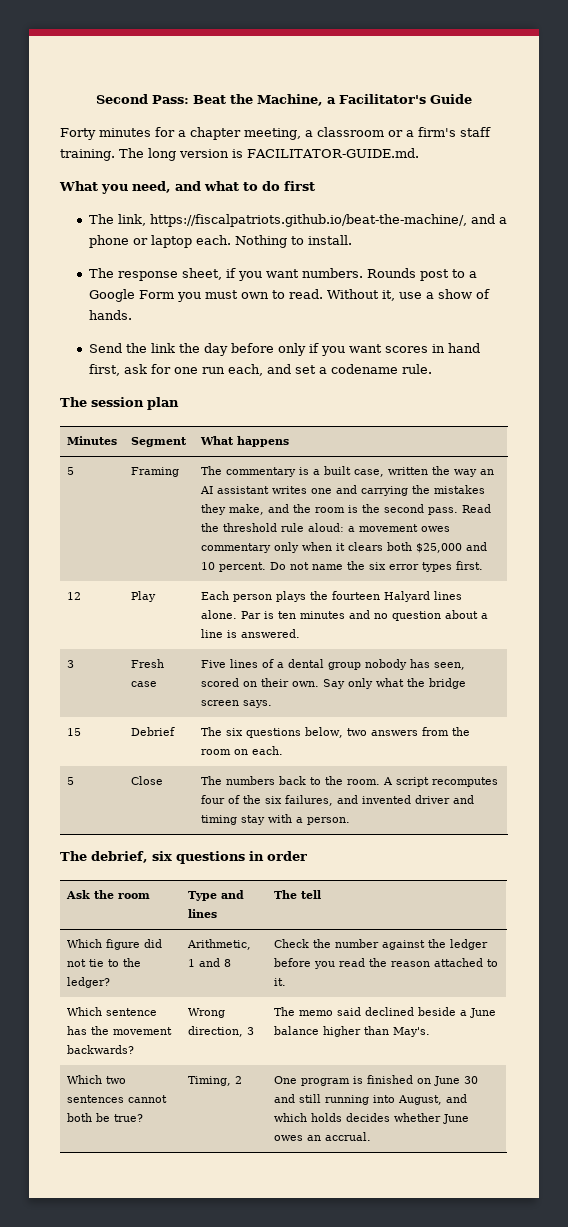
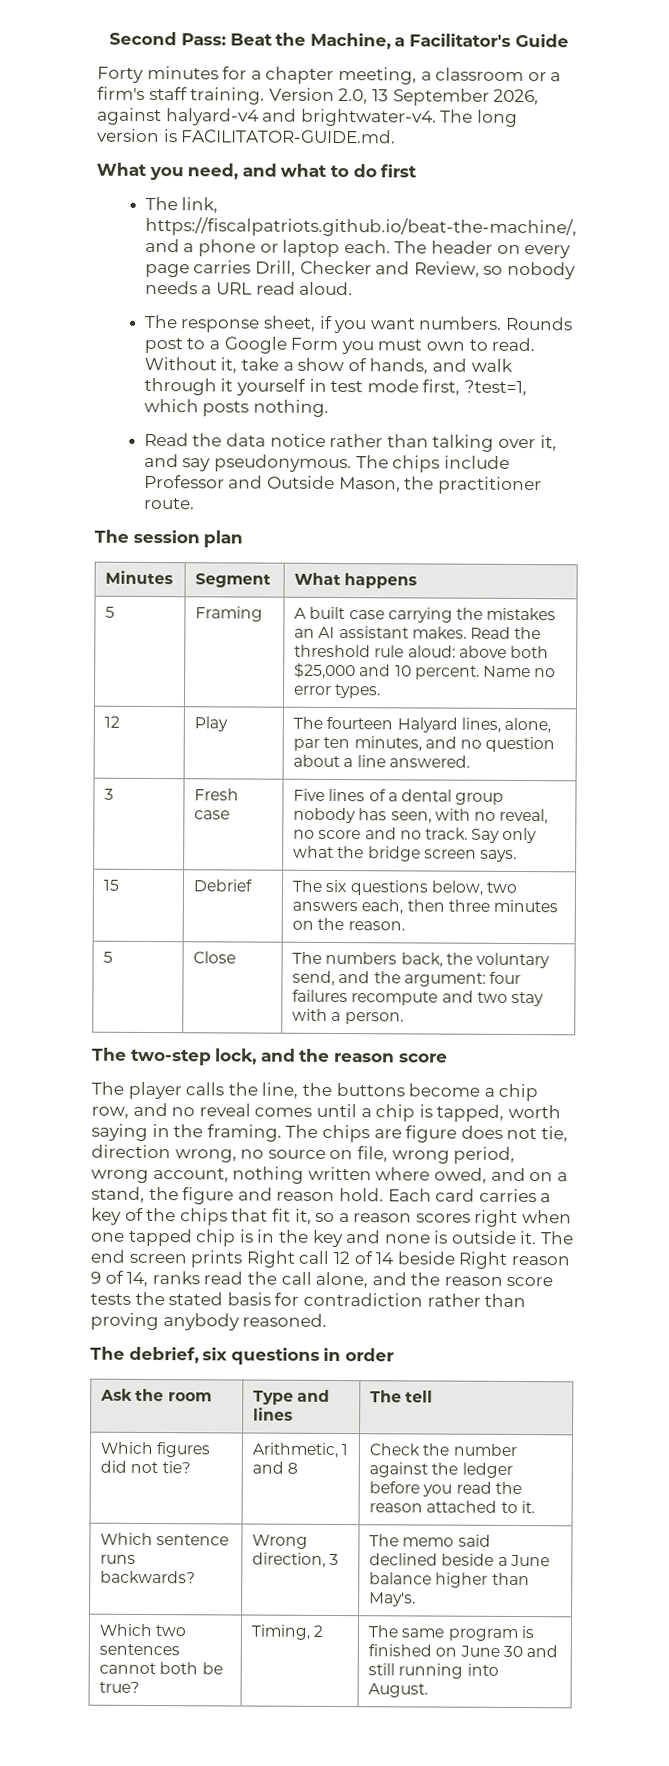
(115, 155) none -> [268,87,540,106] [97,107,437,127] Version 2.0, 13 September 2026, against halyard-v4 and brightwater-v4.
[234,235,352,248] Nothing to install. -> [394,240,572,259] [144,260,576,280] [144,280,354,296] The header on every page carries Drill, Checker and Review, so nobody needs a URL read aloud.
[398,292,422,299] use -> [241,357,280,371] take
[88,310,132,320] [88,343,480,356] [88,364,432,376] hands. // Send the link the day before only if you want scores in hand first, ask for one run each, and set a codename rule. -> [369,358,513,375] [143,377,527,397] [143,398,330,417] [143,432,557,452] [143,453,510,473] [143,474,542,495] [143,497,195,510] hands, and walk through it yourself in test mode first, ?test=1, which posts nothing. // Read the data notice rather than talking over it, and say pseudonymous. The chips include Professor and Outside Mason, the practitioner route.
[200,466,494,477] [199,485,485,496] [200,504,458,515] The commentary is a built case, written the way an AI assistant writes one and carrying the mistakes they make, and the room is the second pass. -> [294,606,557,623] [294,626,467,639] A built case carrying the mistakes an AI assistant makes.
[347,524,450,532] [200,542,383,553] a movement owes commentary only when it clears -> [458,645,507,658] above
[269,561,483,572] [66,592,81,600] [130,591,156,602] [200,591,462,602] [200,610,345,619] Do not name the six error types first. // 12 | Play | Each person plays the fourteen Halyard lines alone. Par is ten minutes -> [482,665,557,678] [294,684,382,699] [104,715,121,728] [194,716,229,732] [293,716,551,734] [293,736,422,752] Name no error types. // 12 | Play | The fourteen Halyard lines, alone, par ten minutes,
[226,630,237,638] is -> (386, 761) none
[200,678,319,687] scored on their own. -> [434,808,549,825] [293,827,468,840] with no reveal, no score and no track.
[421,727,470,736] [200,746,283,755] [66,777,74,785] [130,776,163,785] [200,776,498,787] [200,795,474,806] [200,814,350,825] from the room on each. // 5 | Close | The numbers back to the room. A script recomputes four of the six failures, and invented driver and timing stay with a person. -> [361,899,558,915] [292,917,405,931] [103,951,114,963] [193,951,237,964] [292,951,550,969] [292,970,521,987] [292,989,544,1007] [292,1008,404,1025] [92,1047,448,1066] [91,1081,539,1102] [91,1102,561,1122] [91,1123,568,1143] [91,1144,516,1164] [91,1166,568,1184] [91,1186,552,1205] [91,1207,573,1227] [91,1228,575,1248] [90,1249,570,1269] [90,1270,554,1289] [90,1291,527,1308] [90,1312,328,1331] each, then three minutes on the reason. // 5 | Close | The numbers back, the voluntary send, and the argument: four failures recompute and two stay with a person. // The two-step lock, and the reason score // The player calls the line, the buttons become a chip row, and no reveal comes until a chip is tapped, worth saying in the framing. The chips are figure does not tie, direction wrong, no source on file, wrong period, wrong account, nothing written where owed, and on a stand, the figure and reason hold. Each card carries a key of the chips that fit it, so a reason scores right when one tapped chip is in the key and none is outside it. The end screen prints Right call 12 of 14 beside Right reason 9 of 14, ranks read the call alone, and the reason score tests the stated basis for contradiction rather than proving anybody reasoned.
[105,939,140,950] figure -> [156,1442,211,1458] figures
[88,958,141,967] [66,977,110,988] tie to the ledger? -> [161,1461,191,1474] tie?
[66,1026,172,1035] has the movement -> [100,1554,137,1564] runs
[273,1076,297,1084] One -> [368,1625,445,1638] The same
[397,1094,467,1105] [273,1113,469,1124] [273,1132,371,1141] August, and which holds decides whether June owes an accrual. -> [368,1683,429,1698] August.

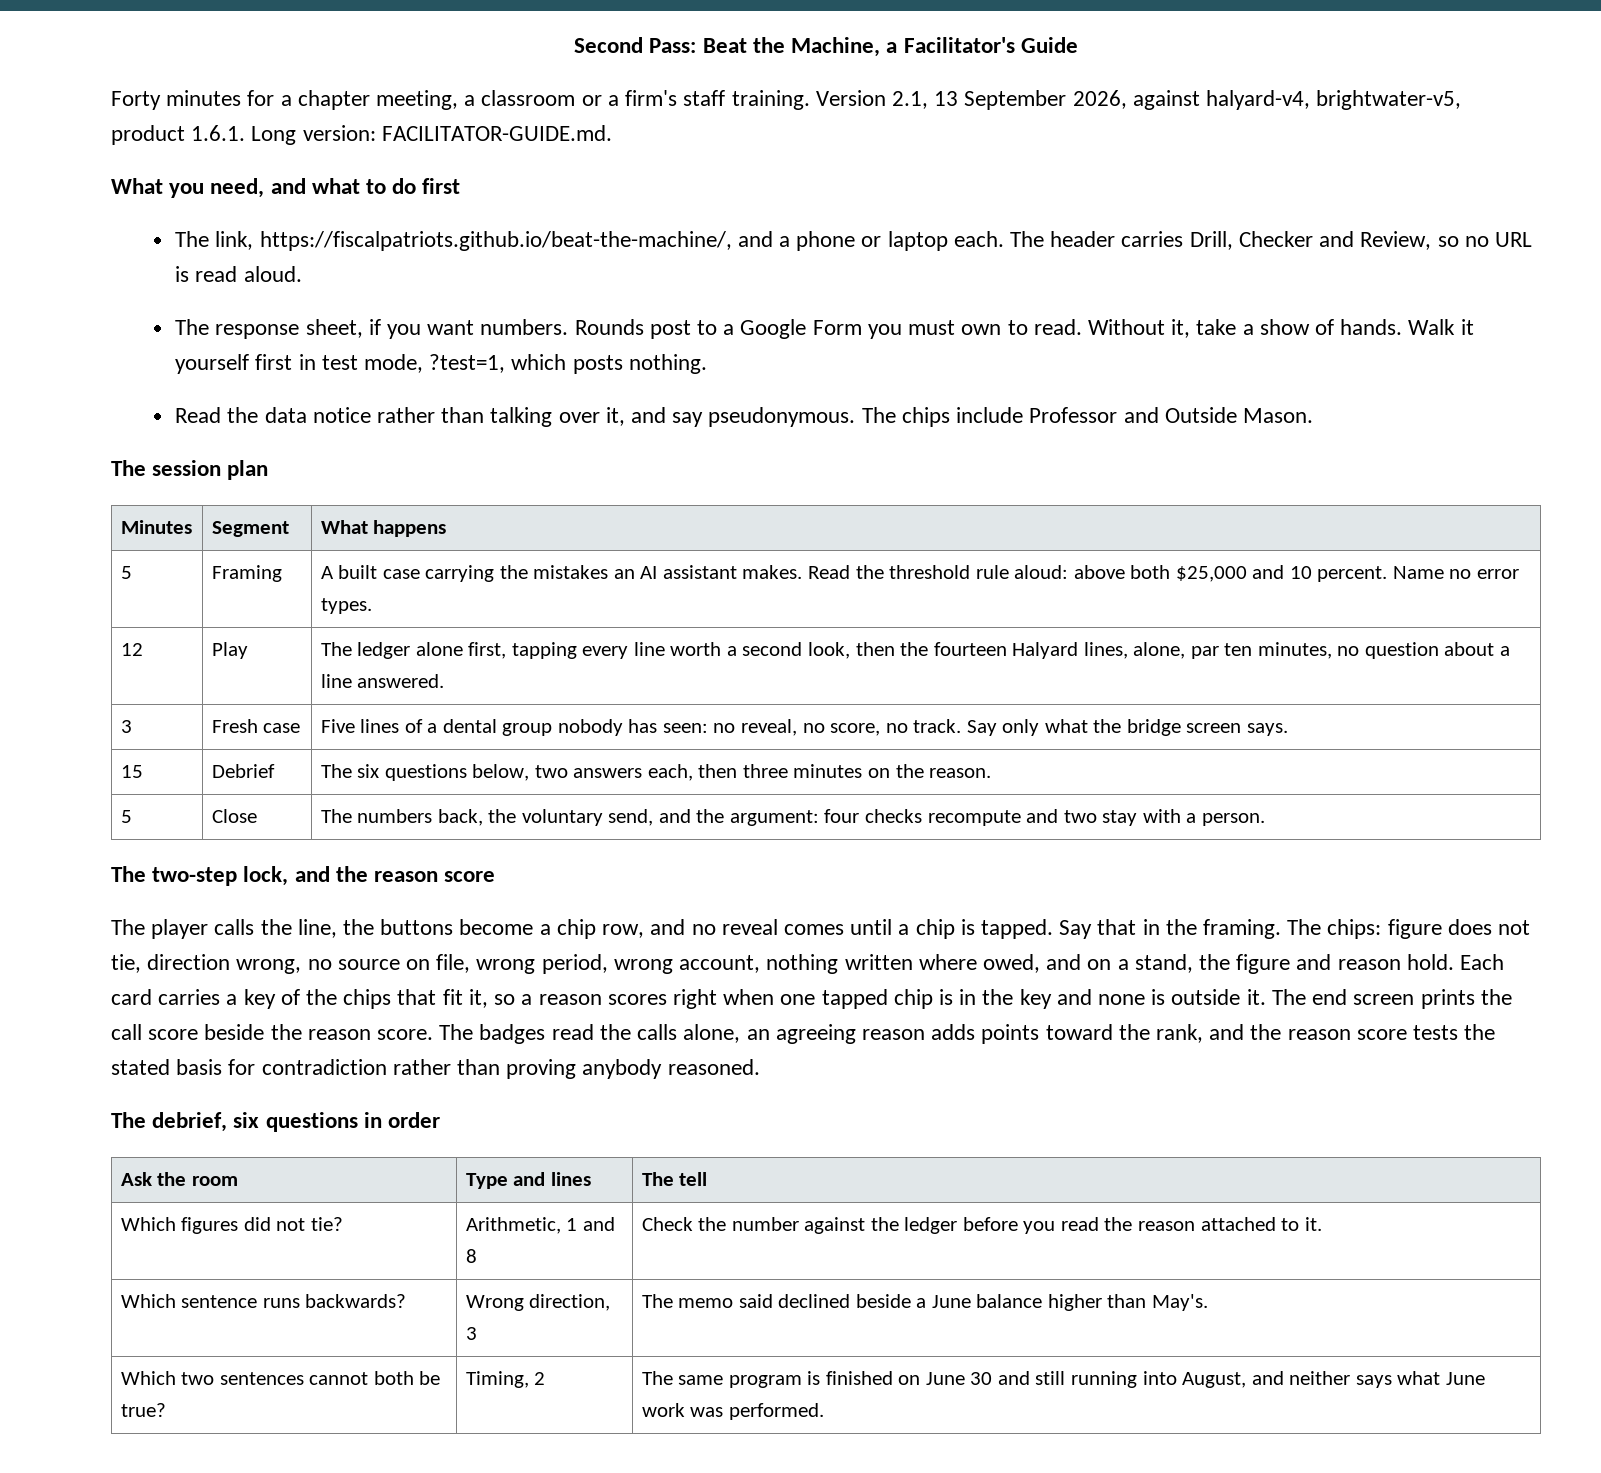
[338,88,369,105] 2.0, -> [891,91,928,109] 2.1,
[165,108,518,127] [97,128,178,143] halyard-v4 and brightwater-v4. The long version is -> [1205,90,1462,110] [111,125,376,145] halyard-v4, brightwater-v5, product 1.6.1. Long version:
[496,244,572,259] [144,263,190,278] on every page -> (1116, 239) none
[506,261,576,280] [144,280,253,295] nobody needs a URL -> [1464,232,1532,247] [175,266,190,282] no URL is
[369,358,513,375] [143,377,217,396] hands, and walk through -> [1340,319,1456,335] hands. Walk
(307, 387) none -> [255,354,293,370] first
[366,379,461,396] mode first, -> [364,354,424,373] mode,
[338,476,542,495] [143,497,195,510] Mason, the practitioner route. -> [1242,408,1313,423] Mason.
(324, 722) none -> [357,642,929,659] ledger alone first, tapping every line worth a second look, then the
[424,736,457,749] and -> (1332, 650) none
[390,808,471,824] seen, with -> [662,723,708,733] seen:
[318,827,397,840] score and -> [830,723,881,736] score,
[292,989,349,1003] failures -> [865,809,923,823] checks
[436,1104,561,1122] [91,1123,148,1141] tapped, worth saying -> [980,919,1137,939] tapped. Say that
[321,1124,402,1143] chips are -> [1327,919,1382,939] chips:
[245,1250,570,1269] [90,1270,369,1289] Right call 12 of 14 beside Right reason 9 of 14, ranks read the call alone, -> [1480,989,1512,1005] [111,1024,1203,1044] the call score beside the reason score. The badges read the calls alone, an agreeing reason adds points toward the rank,
[368,1683,429,1698] August. -> [1182,1371,1485,1388] [641,1403,824,1420] August, and neither says what June work was performed.

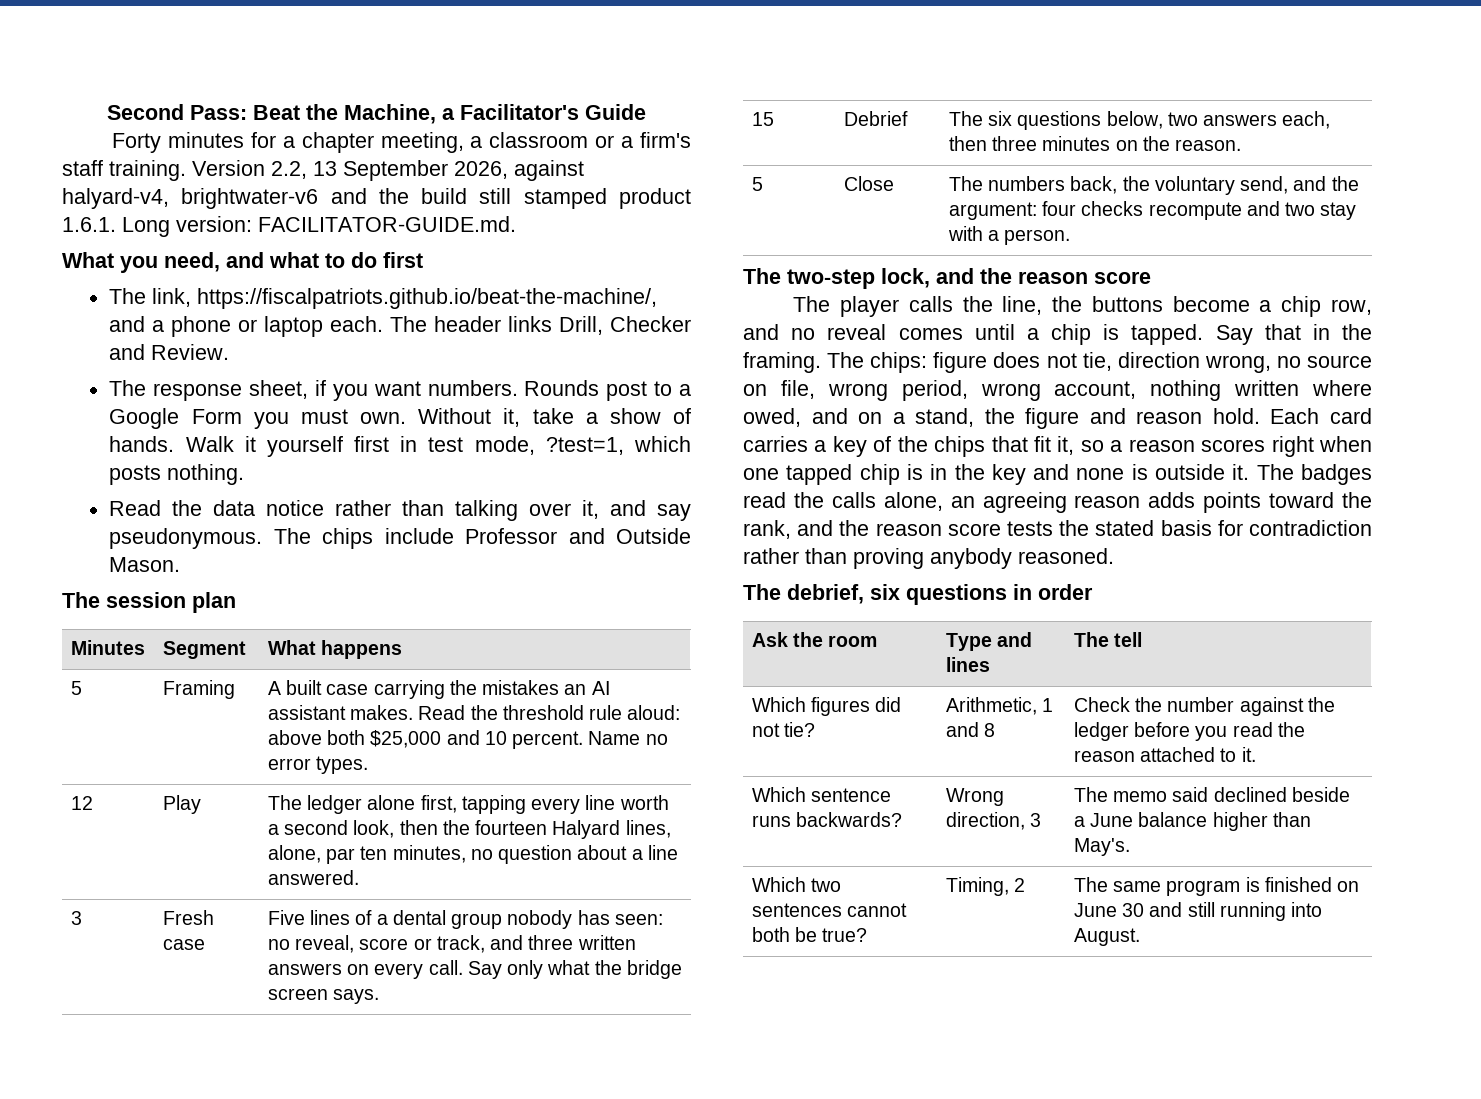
[891,91,928,109] 2.1, -> [271,161,307,179] 2.2,
[1316,90,1462,110] brightwater-v5, -> [181,188,607,209] brightwater-v6 and the build still stamped
[1121,231,1184,247] carries -> [508,316,553,332] links
[1360,231,1532,250] [175,266,302,282] Review, so no URL is read aloud. -> [151,344,230,360] Review.
[961,319,1082,335] own to read. -> [360,412,407,424] own.
[802,719,962,736] no score, no track. -> [359,935,636,953] [267,960,463,979] score or track, and three written answers on every call.
[1312,989,1512,1009] [111,1024,474,1040] end screen prints the call score beside the reason score. The -> (1294, 472) none
[1182,1371,1485,1388] [641,1403,824,1420] August, and neither says what June work was performed. -> [1073,928,1140,946] August.

